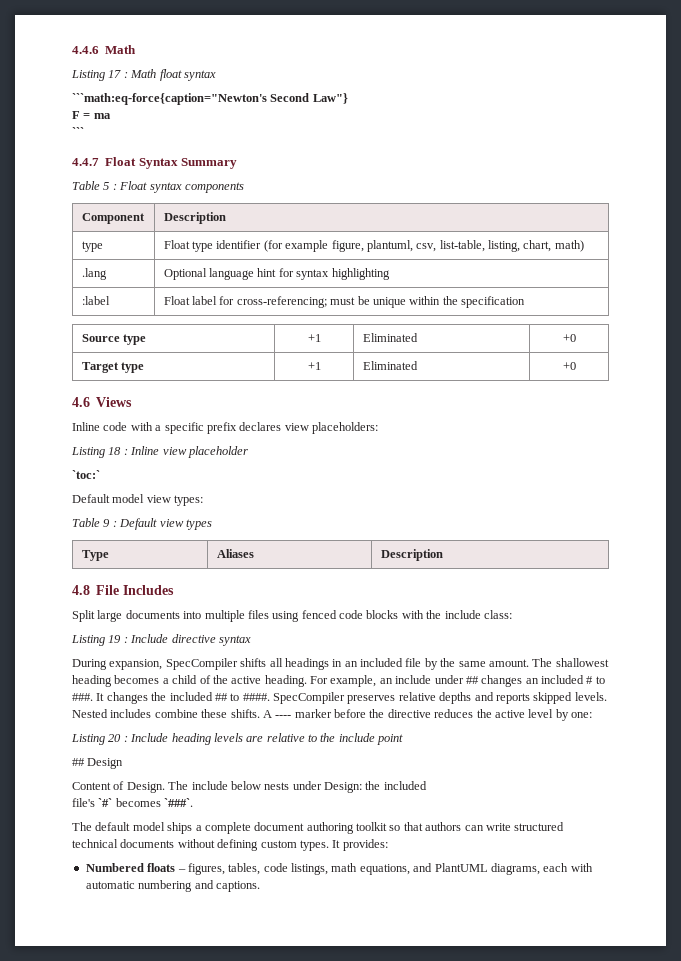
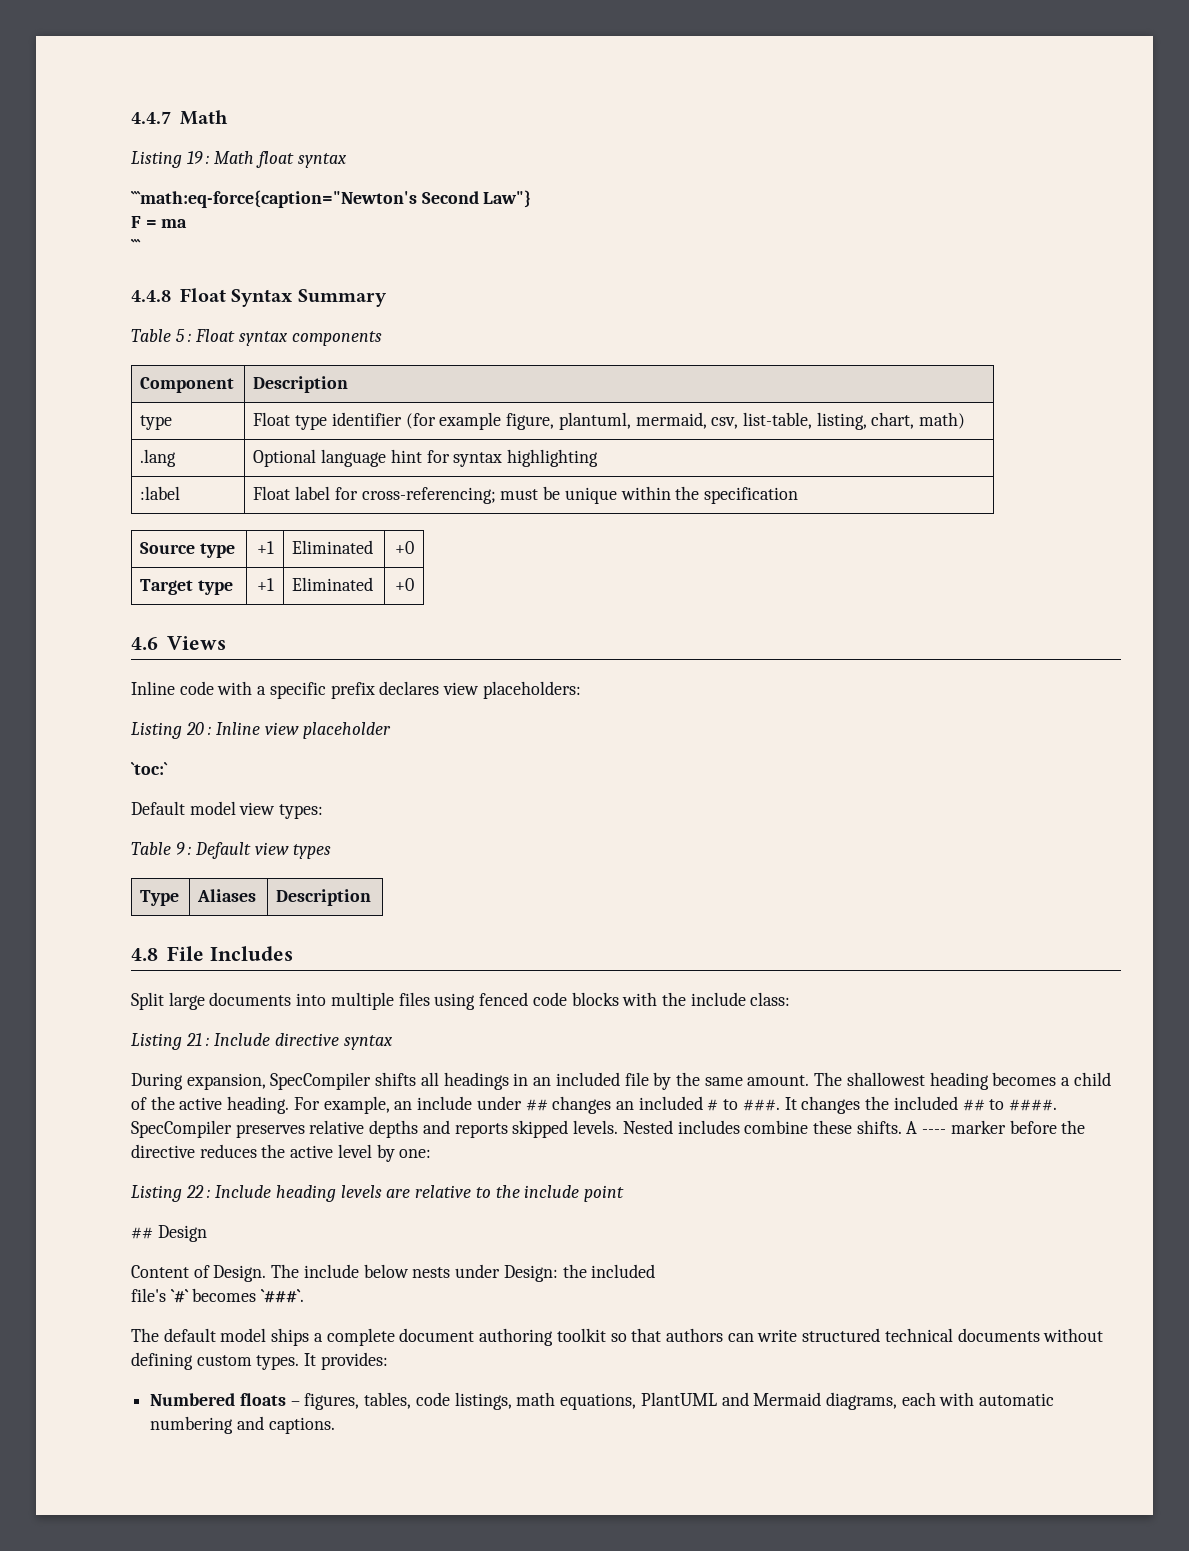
[72,46,99,54] 4.4.6 -> [131,111,171,124] 4.4.7
[108,70,122,78] 17 -> [186,151,203,164] 19
[72,158,99,166] 4.4.7 -> [131,290,171,302] 4.4.8
(413, 246) none -> [635,412,707,429] mermaid,
[108,447,122,455] 18 -> [185,722,204,735] 20
[108,635,122,643] 19 -> [185,1033,202,1046] 21
[108,734,122,742] 20 -> [185,1185,204,1198] 22
[413,863,488,872] and PlantUML -> [640,1392,822,1406] PlantUML and Mermaid

